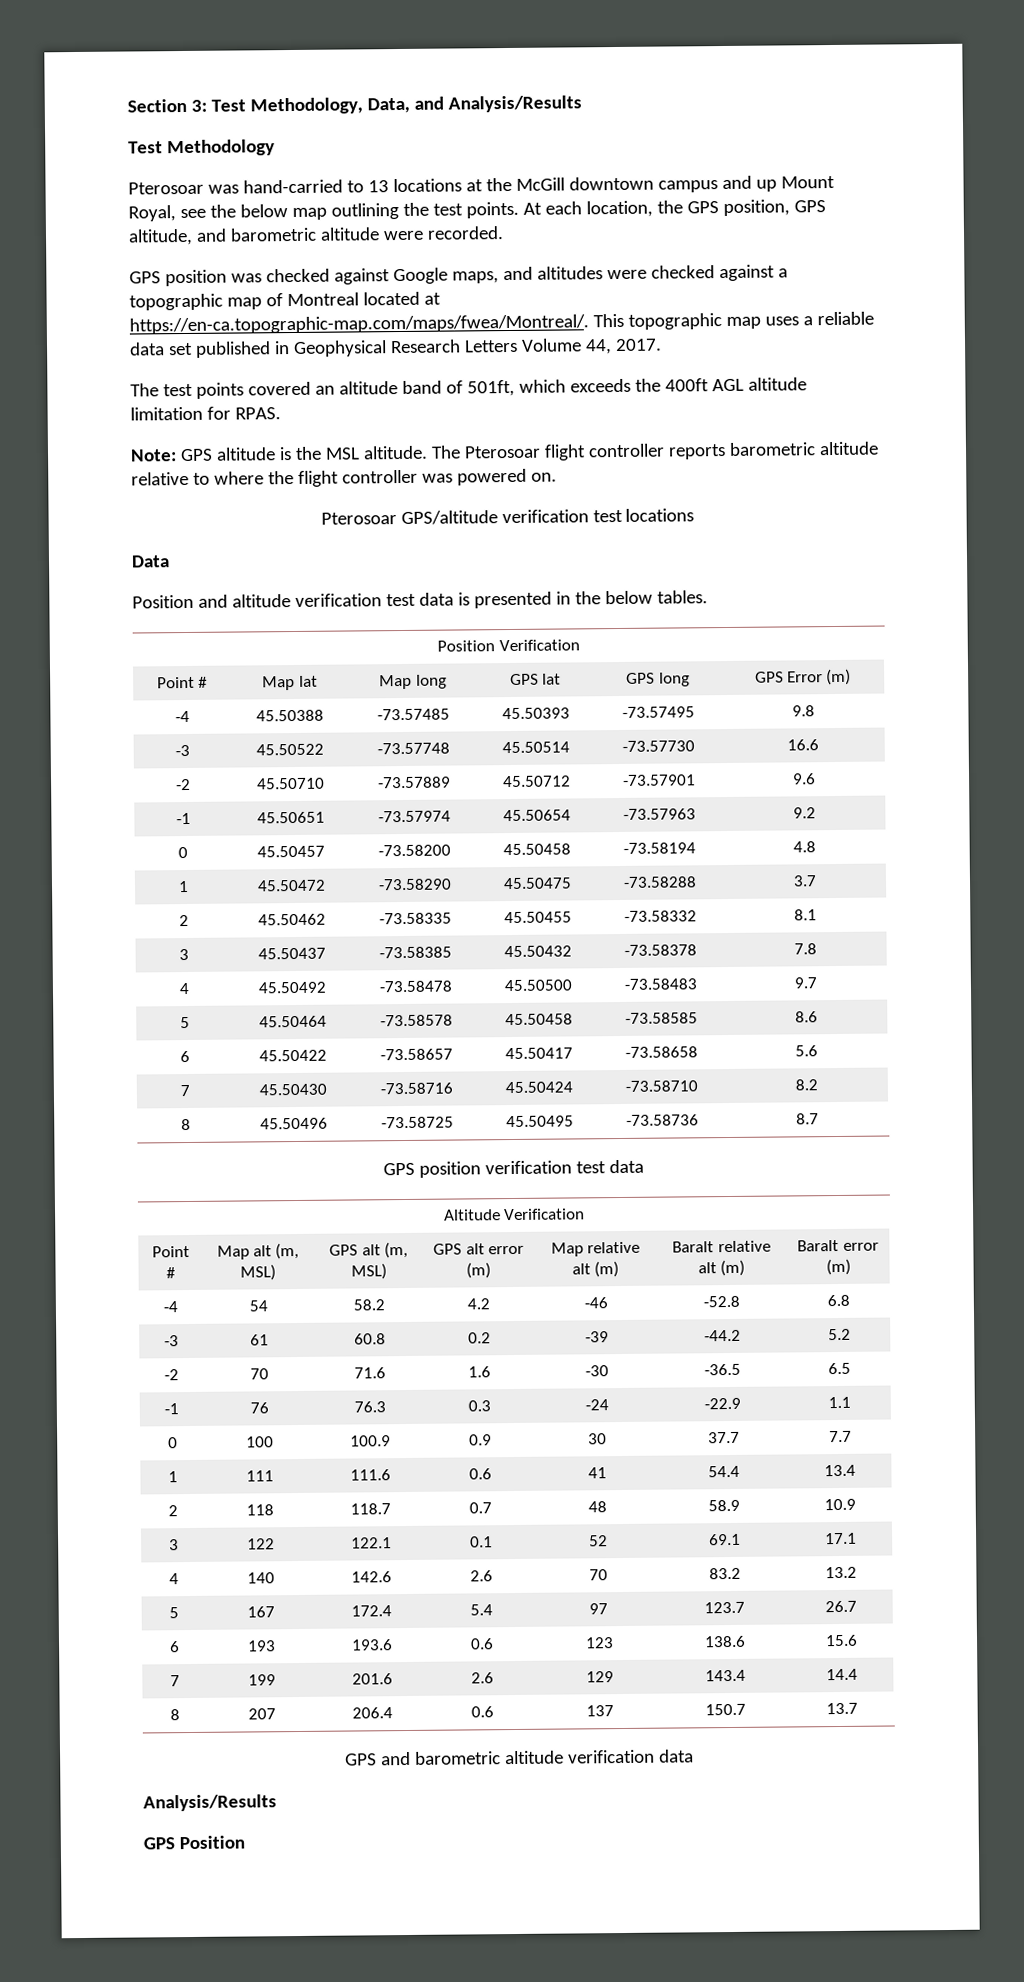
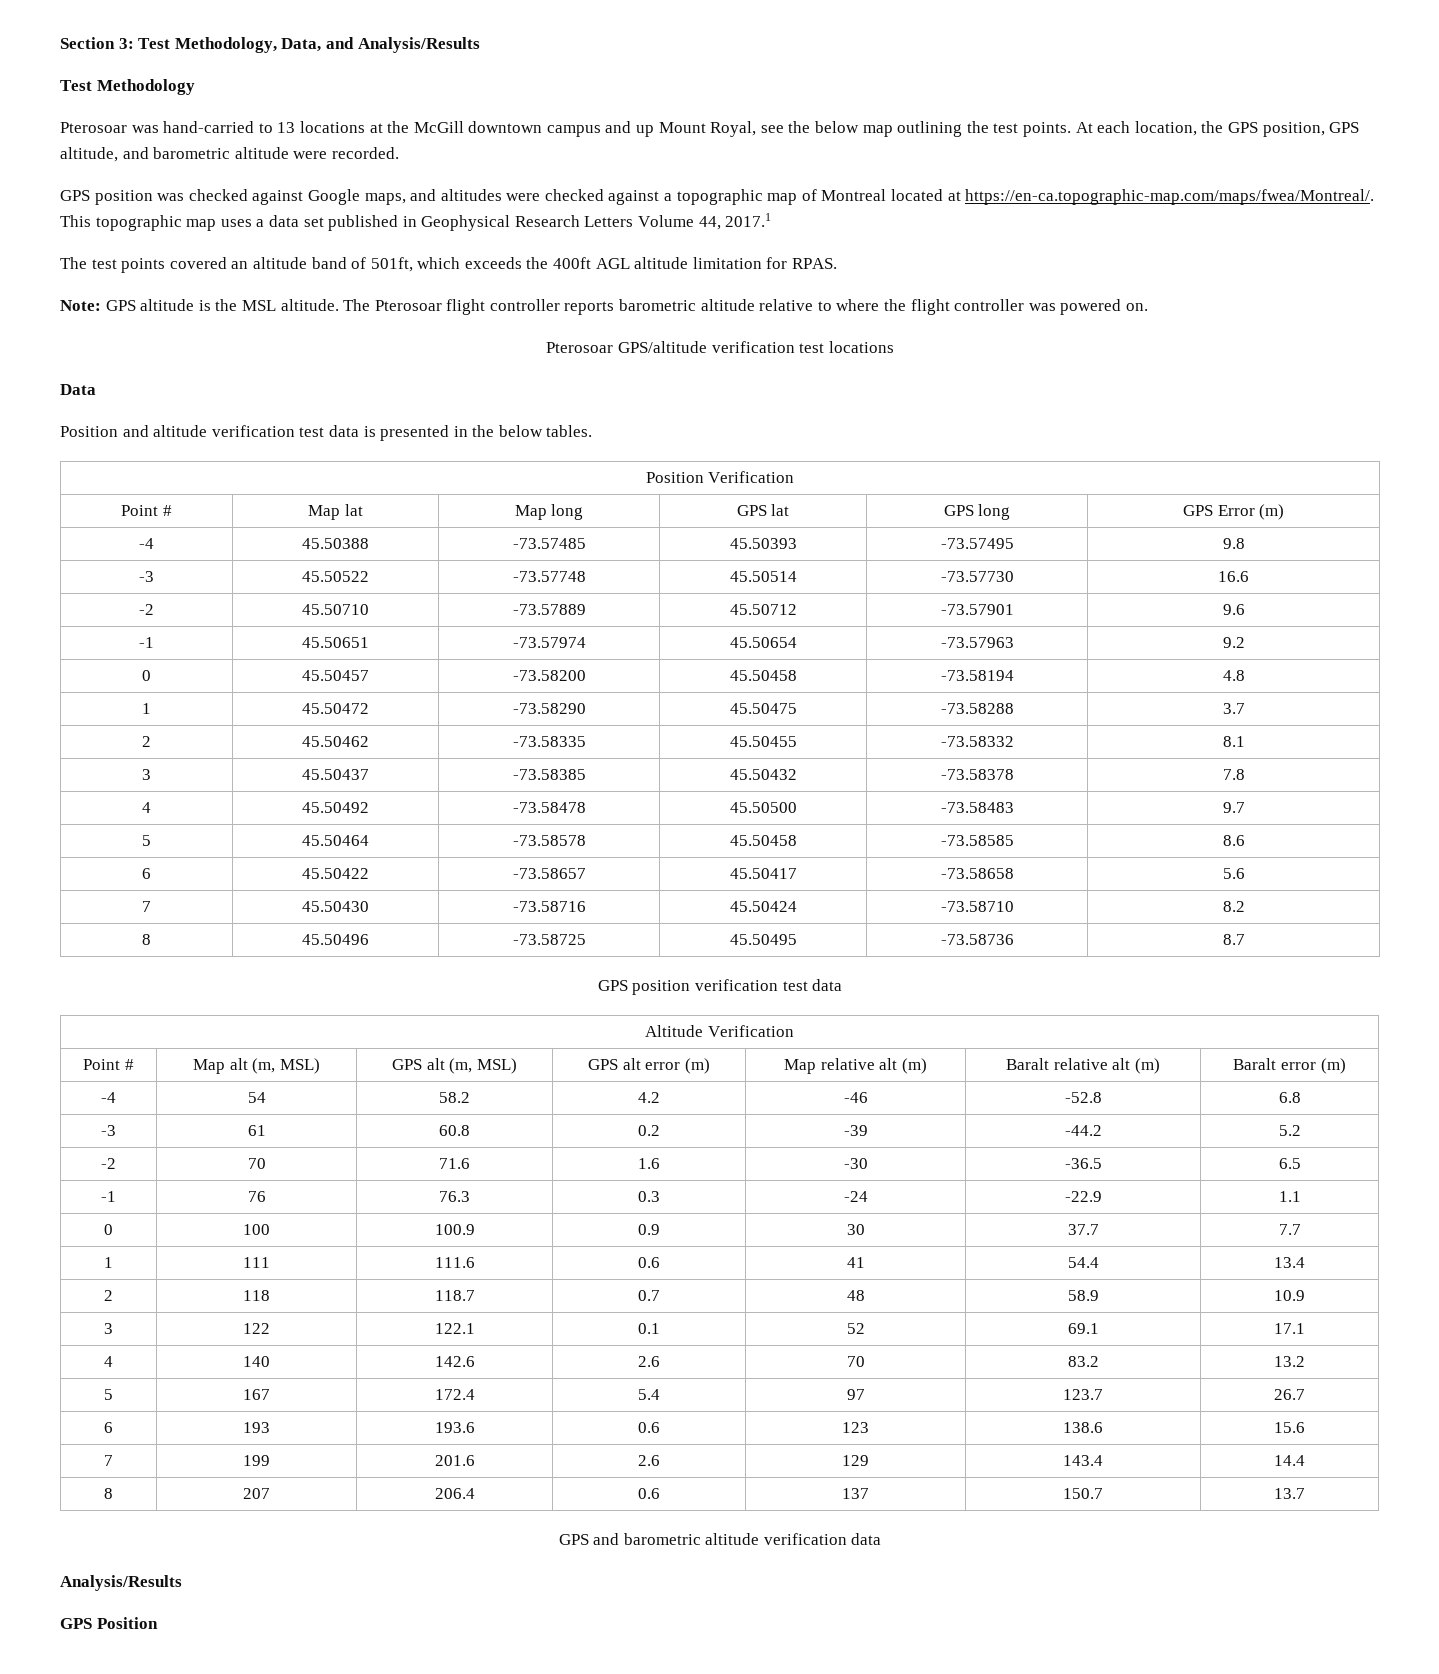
[816,311,874,326] reliable -> (265, 223) none
[614,338,662,352] 2017. -> [725,213,772,227] 2017.1

